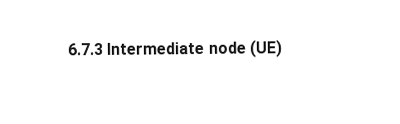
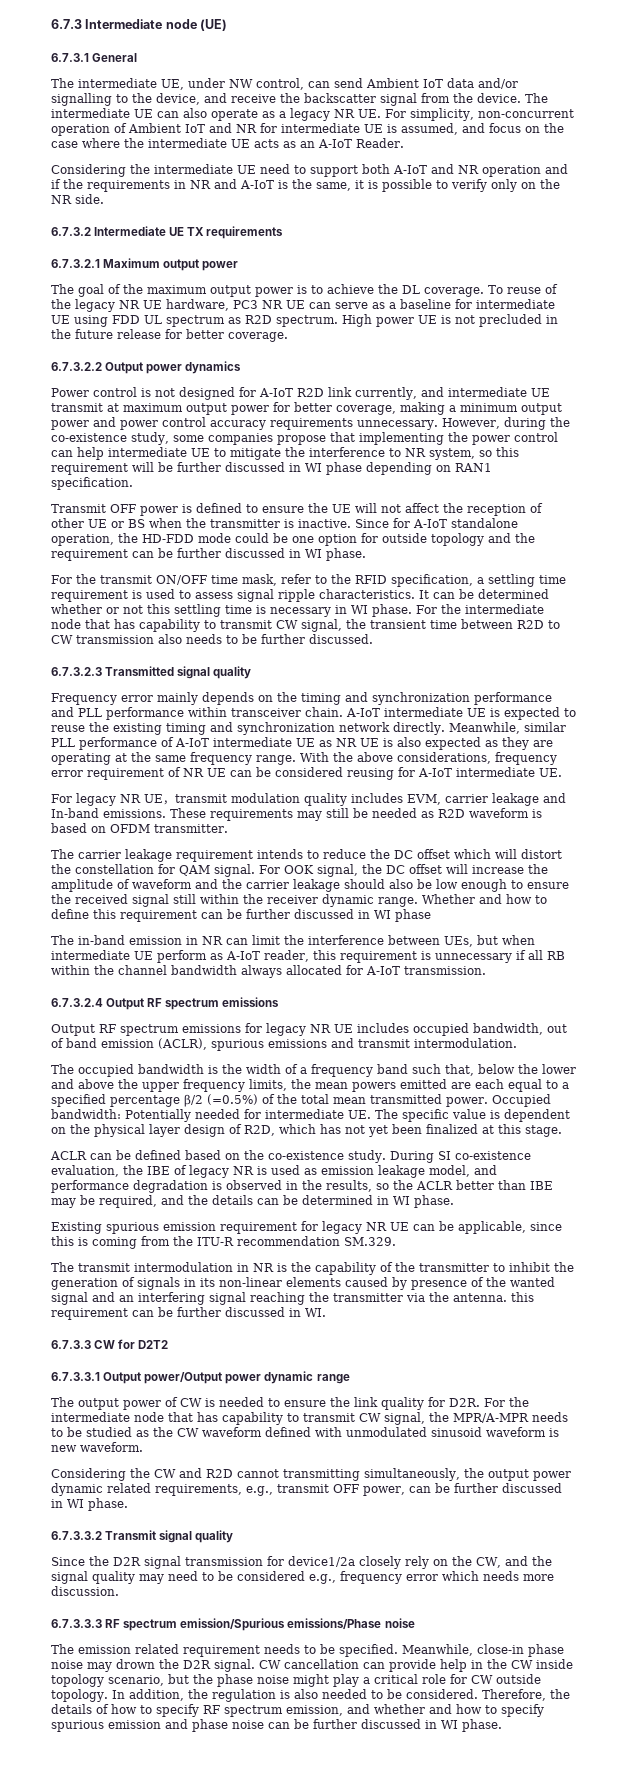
(282, 48) none -> [51,53,138,62] [51,78,518,90] [51,93,548,106] [51,108,574,121] [51,123,564,136] [51,138,404,148] [51,164,568,177] [51,179,560,192] [51,194,104,204] [51,226,284,239] [51,258,239,271] [51,284,558,297] [51,299,555,312] [51,314,558,327] [51,329,288,342] [51,361,242,374] [51,387,550,400] [51,402,562,415] [51,417,570,430] [51,432,558,445] [51,447,519,460] [51,462,492,475] [51,477,133,490] [51,503,543,516] [51,518,518,528] [51,533,535,546] [51,548,366,561] [51,574,566,587] [51,589,549,602] [51,604,544,617] [51,619,560,632] [51,634,373,644] [51,666,252,679] [51,692,552,705] [51,707,576,720] [51,722,566,735] [51,737,553,750] [51,752,557,765] [51,767,562,780] [51,793,566,806] [51,808,542,821] [51,823,228,833] [51,849,562,862] [51,864,548,877] [51,879,569,892] [51,894,547,907] [51,909,431,922] [51,935,535,947] [51,950,565,963] [51,965,486,978] [51,997,280,1010] [51,1023,567,1036] [51,1038,517,1051] [51,1064,576,1077] [51,1079,569,1092] [51,1094,551,1107] [51,1109,570,1122] [51,1124,562,1137] [50,1150,531,1163] [51,1165,497,1178] [51,1180,553,1193] [51,1195,454,1208] [51,1221,562,1234] [51,1236,396,1249] [51,1262,574,1275] [51,1277,555,1290] [51,1292,534,1305] [51,1307,326,1320] [51,1339,169,1349] [51,1371,350,1384] [51,1397,529,1410] [51,1412,568,1425] [51,1427,559,1437] [51,1442,143,1452] [51,1468,571,1481] [51,1483,562,1496] [51,1498,128,1511] [51,1530,234,1543] [51,1556,552,1569] [51,1571,554,1584] [51,1586,119,1596] [51,1618,415,1631] [51,1644,564,1657] [51,1659,573,1672] [51,1674,541,1687] [51,1689,570,1702] [51,1704,544,1717] [51,1719,502,1732] // 6.7.3.1 General // The intermediate UE, under NW control, can send Ambient IoT data and/or signalling to the device, and receive the backscatter signal from the device. The intermediate UE can also operate as a legacy NR UE. For simplicity, non-concurrent operation of Ambient IoT and NR for intermediate UE is assumed, and focus on the case where the intermediate UE acts as an A-IoT Reader. // Considering the intermediate UE need to support both A-IoT and NR operation and if the requirements in NR and A-IoT is the same, it is possible to verify only on the NR side. // 6.7.3.2 Intermediate UE TX requirements // 6.7.3.2.1 Maximum output power // The goal of the maximum output power is to achieve the DL coverage. To reuse of the legacy NR UE hardware, PC3 NR UE can serve as a baseline for intermediate UE using FDD UL spectrum as R2D spectrum. High power UE is not precluded in the future release for better coverage. // 6.7.3.2.2 Output power dynamics // Power control is not designed for A-IoT R2D link currently, and intermediate UE transmit at maximum output power for better coverage, making a minimum output power and power control accuracy requirements unnecessary. However, during the co-existence study, some companies propose that implementing the power control can help intermediate UE to mitigate the interference to NR system, so this requirement will be further discussed in WI phase depending on RAN1 specification. // Transmit OFF power is defined to ensure the UE will not affect the reception of other UE or BS when the transmitter is inactive. Since for A-IoT standalone operation, the HD-FDD mode could be one option for outside topology and the requirement can be further discussed in WI phase. // For the transmit ON/OFF time mask, refer to the RFID specification, a settling time requirement is used to assess signal ripple characteristics. It can be determined whether or not this settling time is necessary in WI phase. For the intermediate node that has capability to transmit CW signal, the transient time between R2D to CW transmission also needs to be further discussed. // 6.7.3.2.3 Transmitted signal quality // Frequency error mainly depends on the timing and synchronization performance and PLL performance within transceiver chain. A-IoT intermediate UE is expected to reuse the existing timing and synchronization network directly. Meanwhile, similar PLL performance of A-IoT intermediate UE as NR UE is also expected as they are operating at the same frequency range. With the above considerations, frequency error requirement of NR UE can be considered reusing for A-IoT intermediate UE. // For legacy NR UE，transmit modulation quality includes EVM, carrier leakage and In-band emissions. These requirements may still be needed as R2D waveform is based on OFDM transmitter. // The carrier leakage requirement intends to reduce the DC offset which will distort the constellation for QAM signal. For OOK signal, the DC offset will increase the amplitude of waveform and the carrier leakage should also be low enough to ensure the received signal still within the receiver dynamic range. Whether and how to define this requirement can be further discussed in WI phase // The in-band emission in NR can limit the interference between UEs, but when intermediate UE perform as A-IoT reader, this requirement is unnecessary if all RB within the channel bandwidth always allocated for A-IoT transmission. // 6.7.3.2.4 Output RF spectrum emissions // Output RF spectrum emissions for legacy NR UE includes occupied bandwidth, out of band emission (ACLR), spurious emissions and transmit intermodulation. // The occupied bandwidth is the width of a frequency band such that, below the lower and above the upper frequency limits, the mean powers emitted are each equal to a specified percentage β/2 (=0.5%) of the total mean transmitted power. Occupied bandwidth: Potentially needed for intermediate UE. The specific value is dependent on the physical layer design of R2D, which has not yet been finalized at this stage. // ACLR can be defined based on the co-existence study. During SI co-existence evaluation, the IBE of legacy NR is used as emission leakage model, and performance degradation is observed in the results, so the ACLR better than IBE may be required, and the details can be determined in WI phase. // Existing spurious emission requirement for legacy NR UE can be applicable, since this is coming from the ITU-R recommendation SM.329. // The transmit intermodulation in NR is the capability of the transmitter to inhibit the generation of signals in its non-linear elements caused by presence of the wanted signal and an interfering signal reaching the transmitter via the antenna. this requirement can be further discussed in WI. // 6.7.3.3 CW for D2T2 // 6.7.3.3.1 Output power/Output power dynamic range // The output power of CW is needed to ensure the link quality for D2R. For the intermediate node that has capability to transmit CW signal, the MPR/A-MPR needs to be studied as the CW waveform defined with unmodulated sinusoid waveform is new waveform. // Considering the CW and R2D cannot transmitting simultaneously, the output power dynamic related requirements, e.g., transmit OFF power, can be further discussed in WI phase. // 6.7.3.3.2 Transmit signal quality // Since the D2R signal transmission for device1/2a closely rely on the CW, and the signal quality may need to be considered e.g., frequency error which needs more discussion. // 6.7.3.3.3 RF spectrum emission/Spurious emissions/Phase noise // The emission related requirement needs to be specified. Meanwhile, close-in phase noise may drown the D2R signal. CW cancellation can provide help in the CW inside topology scenario, but the phase noise might play a critical role for CW outside topology. In addition, the regulation is also needed to be considered. Therefore, the details of how to specify RF spectrum emission, and whether and how to specify spurious emission and phase noise can be further discussed in WI phase.

